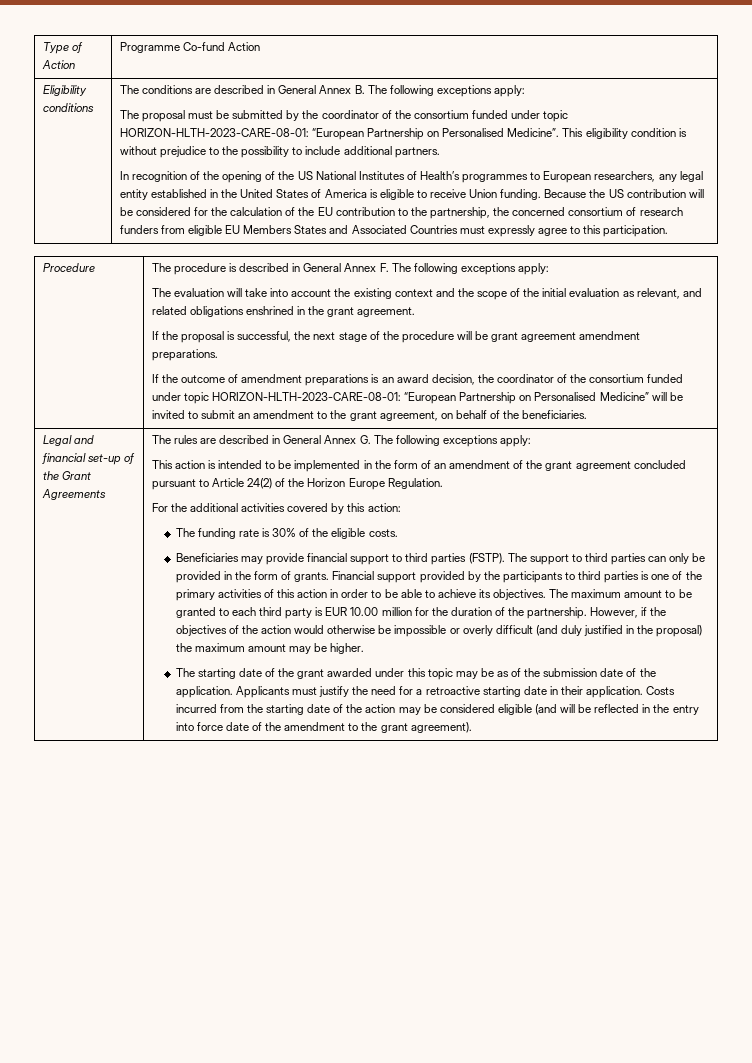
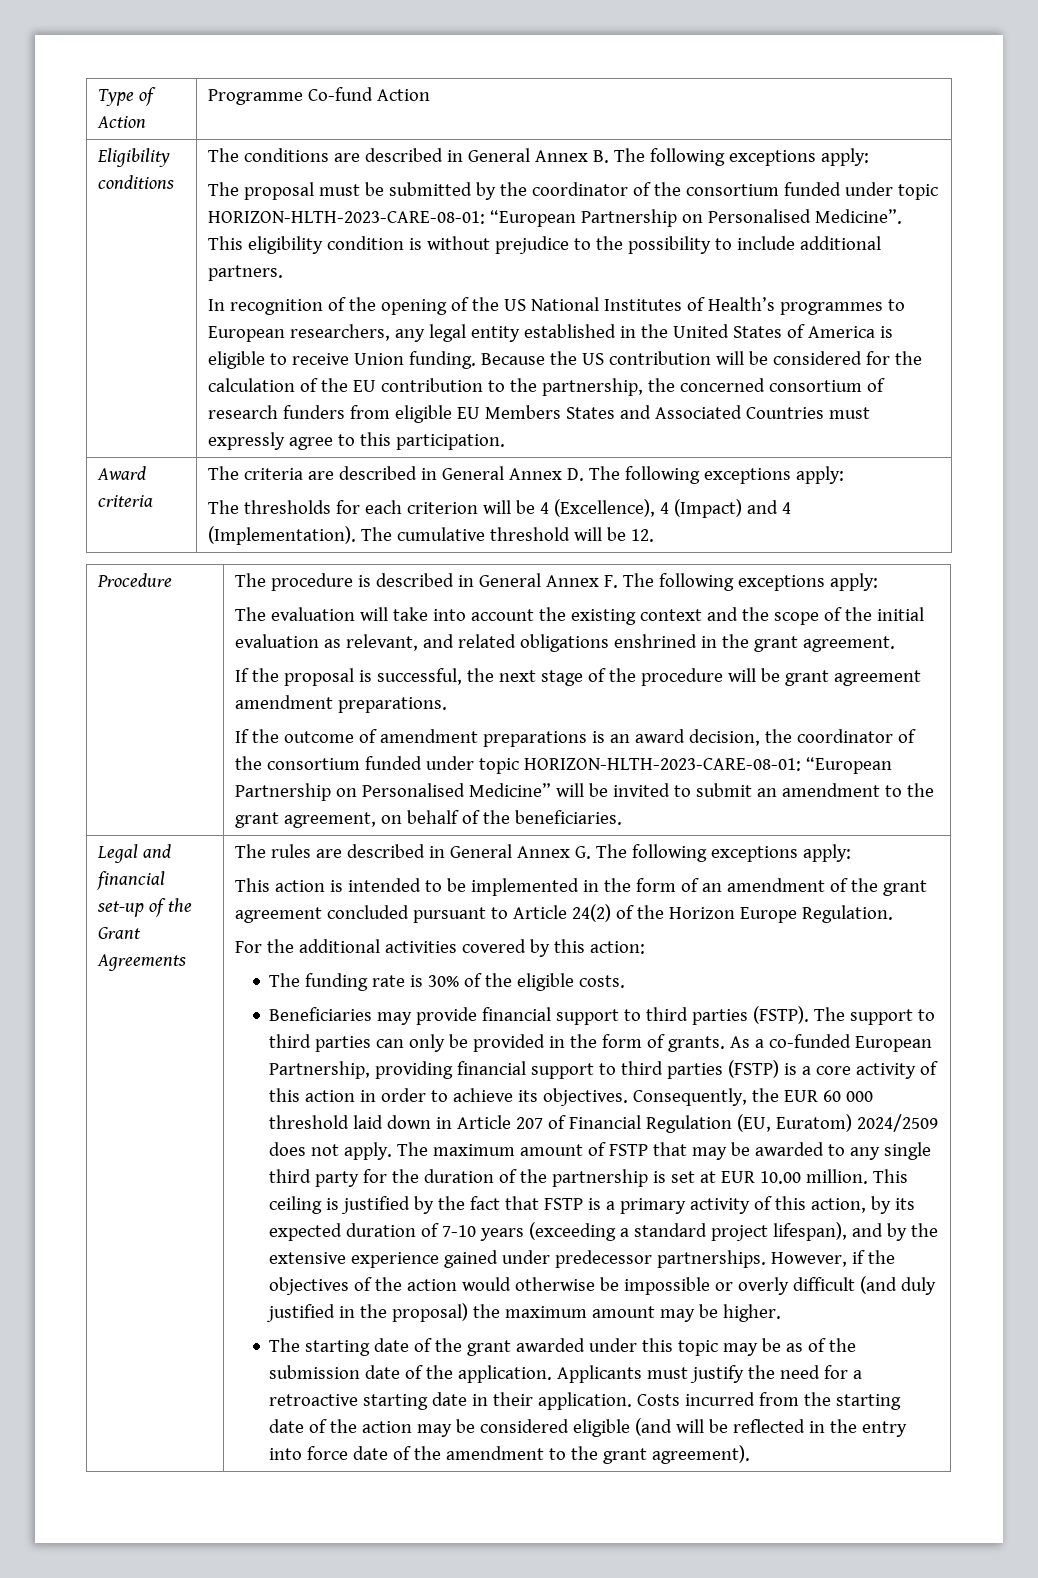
(669, 231) none -> [97,466,147,480] [98,495,154,507] [208,466,845,484] [208,499,792,518] [208,526,655,545] // Award criteria | The criteria are described in General Annex D. The following exceptions apply: // The thresholds for each criterion will be 4 (Excellence), 4 (Impact) and 4 (Implementation). The cumulative threshold will be 12.
[332,571,702,583] [175,589,262,601] Financial support provided by the participants to third parties is one of the primary activities -> [730,1034,933,1052] [269,1060,917,1079] As a co-funded European Partnership, providing financial support to third parties (FSTP) is a core activity
[384,589,692,600] [175,607,412,619] be able to achieve its objectives. The maximum amount to be granted to each third party is EUR 10.00 million -> [453,1088,874,1106] [269,1114,939,1133] [269,1142,932,1160] [269,1169,360,1187] achieve its objectives. Consequently, the EUR 60 000 threshold laid down in Article 207 of Financial Regulation (EU, Euratom) 2024/2509 does not apply. The maximum amount of FSTP that may be awarded to any single third party
[527,607,588,619] partnership. -> [552,1169,909,1187] [269,1196,916,1214] [269,1222,939,1241] [269,1250,767,1268] partnership is set at EUR 10.00 million. This ceiling is justified by the fact that FSTP is a primary activity of this action, by its expected duration of 7-10 years (exceeding a standard project lifespan), and by the extensive experience gained under predecessor partnerships.

